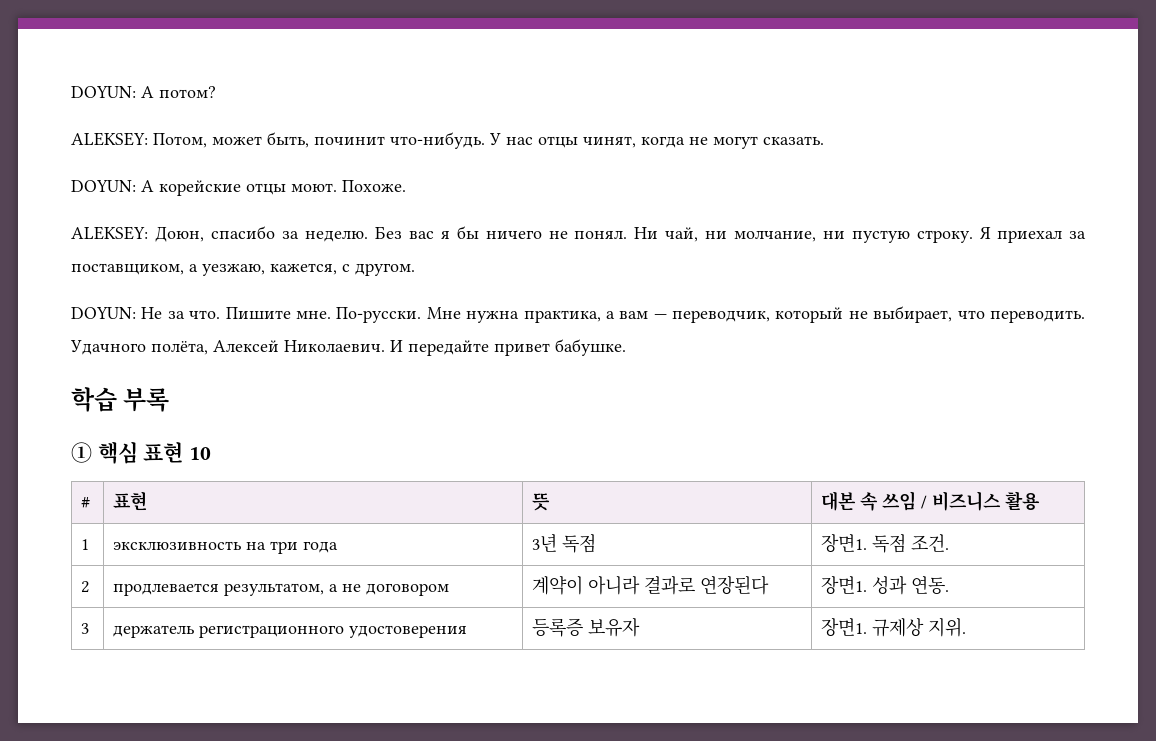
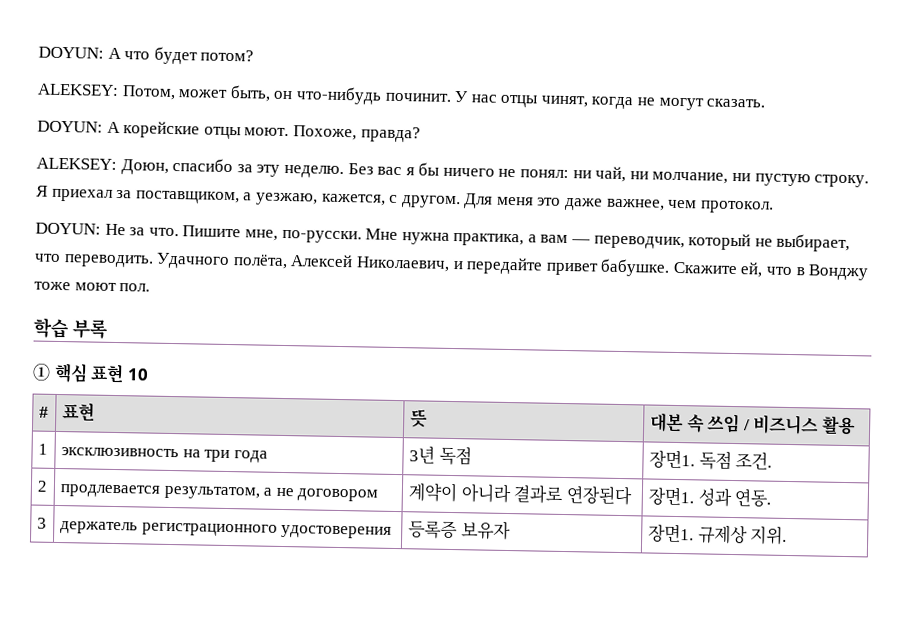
[71,86,154,98] DOYUN: А -> [38,46,198,65] DOYUN: А что будет
[314,132,485,149] починит что-нибудь. -> [273,86,451,105] он что-нибудь починит.
[342,180,406,192] Похоже. -> [292,125,421,143] Похоже, правда?
(299, 235) none -> [256,164,281,177] эту
[574,227,659,239] понял. Ни -> [520,169,592,179] понял: ни
(415, 269) none -> [463,193,774,214] Для меня это даже важнее, чем протокол.
[295,307,422,323] мне. По-русски. -> [244,229,362,244] мне, по-русски.
[284,340,403,352] Николаевич. И -> [355,256,464,272] Николаевич, и
(626, 347) none -> [672,261,870,281] [34,281,151,292] Скажите ей, что в Вонджу тоже моют пол.

